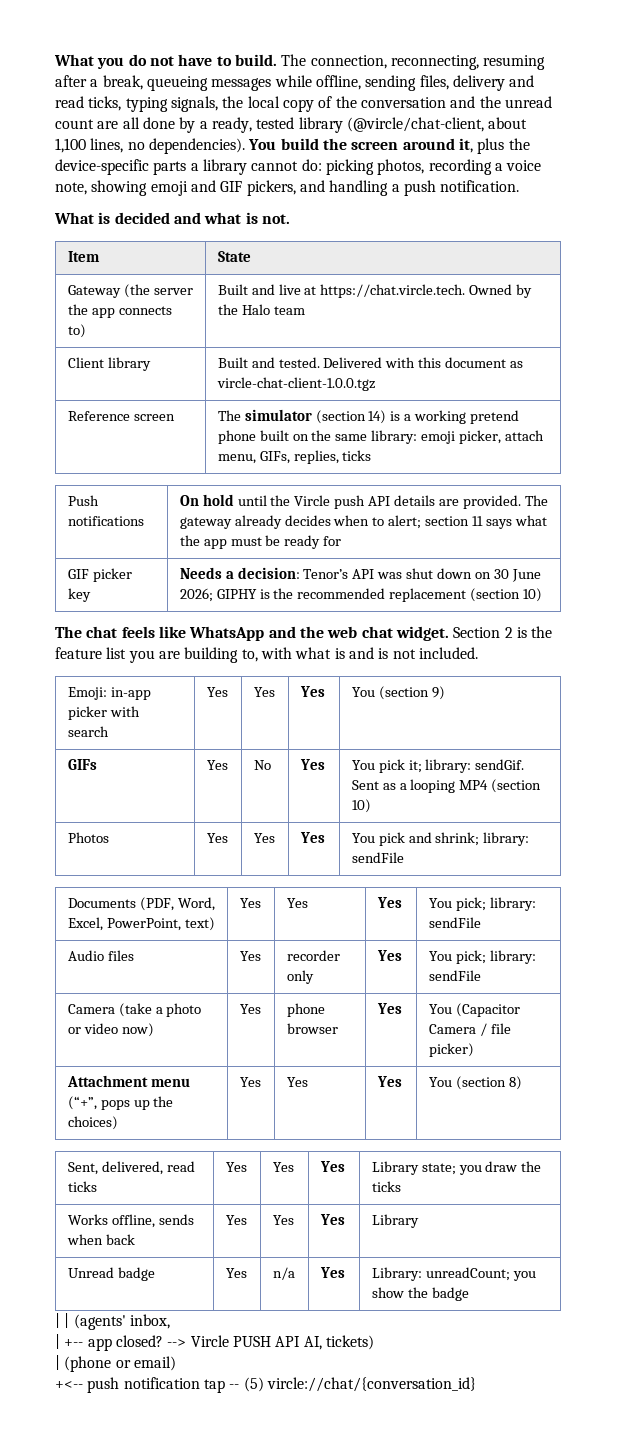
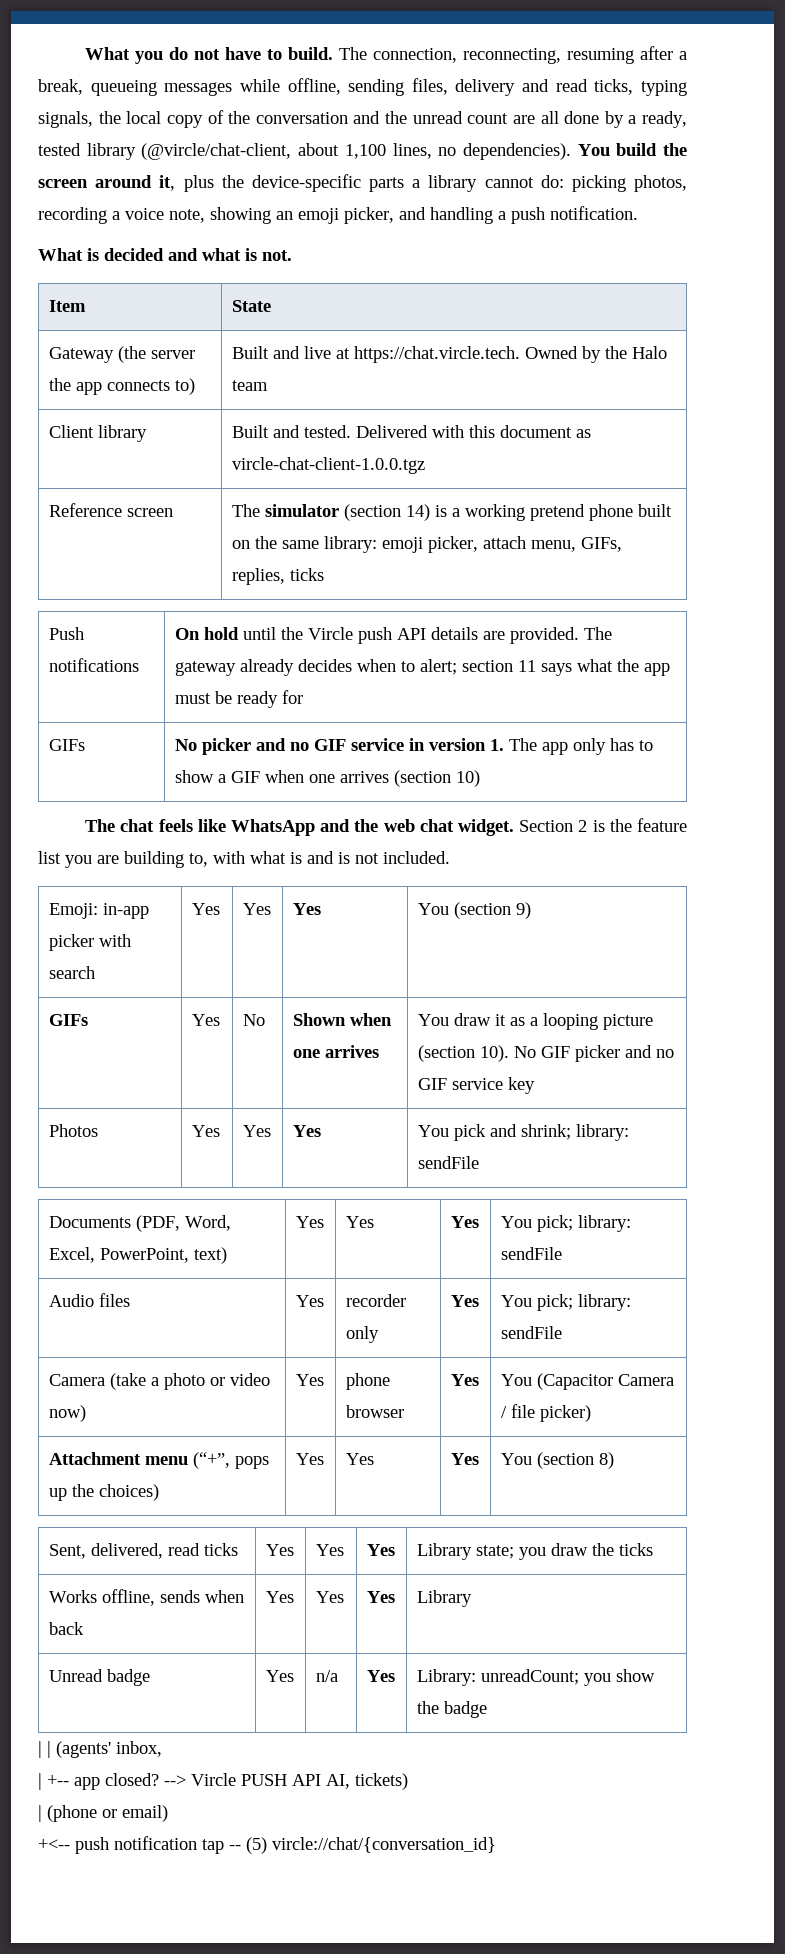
[150,180,296,196] emoji and GIF pickers, -> [276,207,394,224] an emoji picker,
[67,568,132,582] [67,588,91,602] [179,567,541,582] [179,588,467,602] GIF picker key | Needs a decision: Tenor’s API was shut down on 30 June 2026; GIPHY is the recommended replacement -> [48,739,85,751] [174,738,653,755] [174,770,389,783] GIFs | No picker and no GIF service in version 1. The app only has to show a GIF when one arrives
[299,759,325,770] [351,759,525,773] [351,779,542,793] [351,799,371,813] Yes | You pick it; library: sendGif. Sent as a looping MP4 (section 10) -> [292,1013,392,1026] [292,1045,379,1058] [417,1013,653,1030] [417,1045,674,1062] [417,1077,535,1094] Shown when one arrives | You draw it as a looping picture (section 10). No GIF picker and no GIF service key

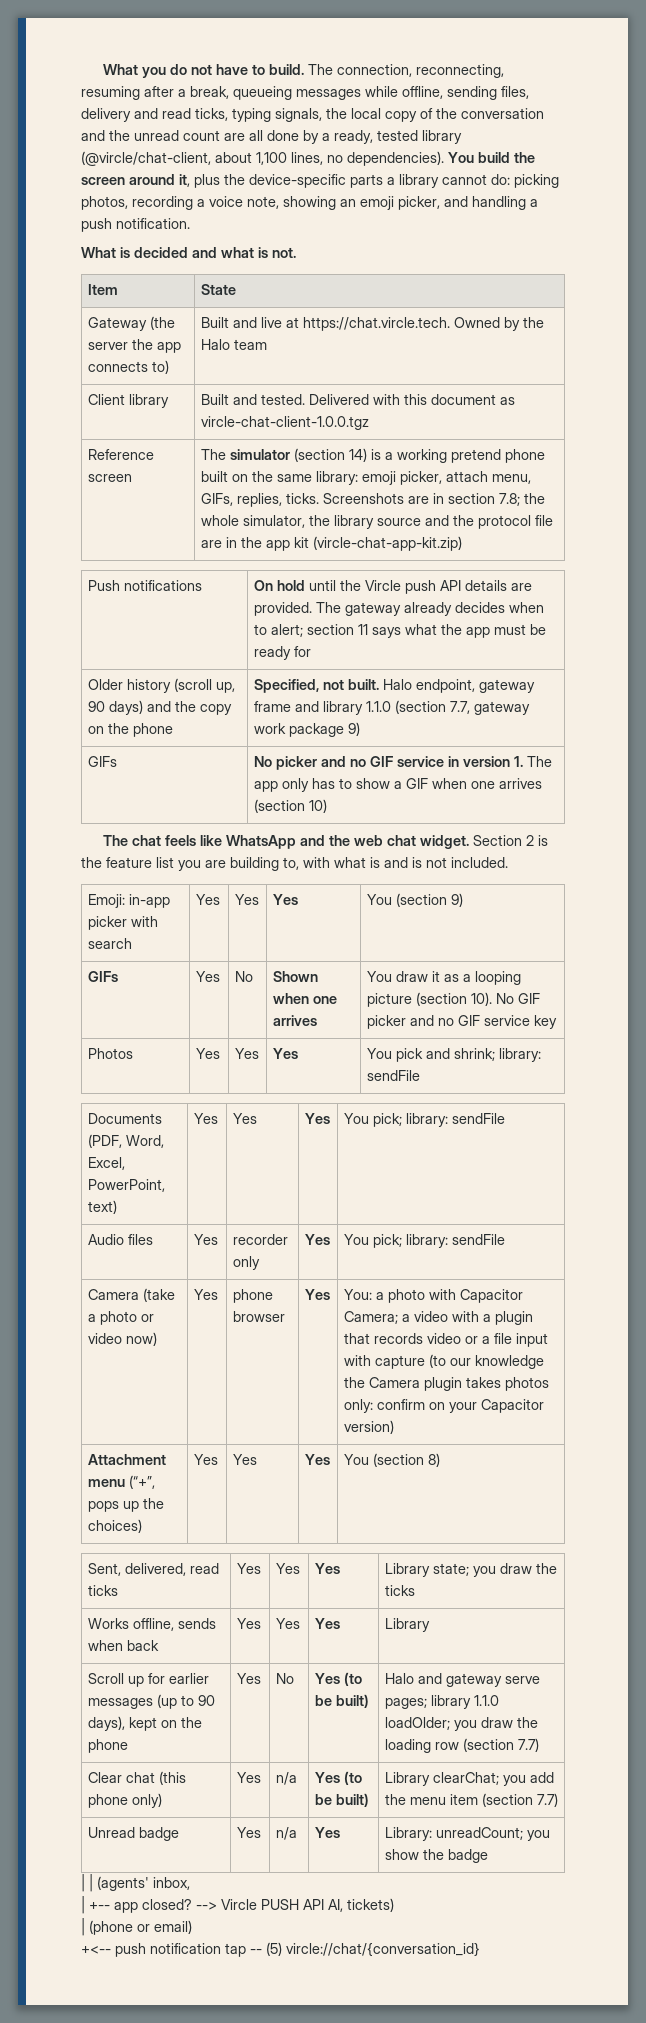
[289,568,324,581] ticks -> [285,493,545,506] [200,515,553,529] [200,536,462,551] ticks. Screenshots are in section 7.8; the whole simulator, the library source and the protocol file are in the app kit (vircle-chat-app-kit.zip)
(303, 697) none -> [87,678,235,693] [87,700,232,715] [87,723,173,737] [253,679,535,693] [253,700,530,715] [253,722,360,737] // Older history (scroll up, 90 days) and the copy on the phone | Specified, not built. Halo endpoint, gateway frame and library 1.1.0 (section 7.7, gateway work package 9)
[500,1373,674,1390] [500,1404,591,1422] You (Capacitor Camera / file picker) -> [343,1289,523,1303] [343,1311,533,1325] [343,1333,548,1347] [343,1354,544,1369] [343,1377,549,1391] [343,1399,544,1413] [343,1420,394,1434] You: a photo with Capacitor Camera; a video with a plugin that records video or a file input with capture (to our knowledge the Camera plugin takes photos only: confirm on your Capacitor version)
(472, 1598) none -> [87,1673,209,1687] [87,1694,215,1709] [87,1716,202,1731] [87,1739,128,1753] [236,1673,261,1684] [275,1673,294,1684] [314,1672,362,1686] [314,1694,369,1708] [384,1673,540,1687] [384,1695,499,1709] [384,1717,538,1731] [384,1738,539,1753] [87,1771,186,1785] [87,1793,162,1808] [236,1772,261,1783] [275,1772,297,1785] [314,1771,362,1785] [314,1793,369,1807] [384,1772,554,1786] [384,1793,558,1807] // Scroll up for earlier messages (up to 90 days), kept on the phone | Yes | No | Yes (to be built) | Halo and gateway serve pages; library 1.1.0 loadOlder; you draw the loading row (section 7.7) // Clear chat (this phone only) | Yes | n/a | Yes (to be built) | Library clearChat; you add the menu item (section 7.7)

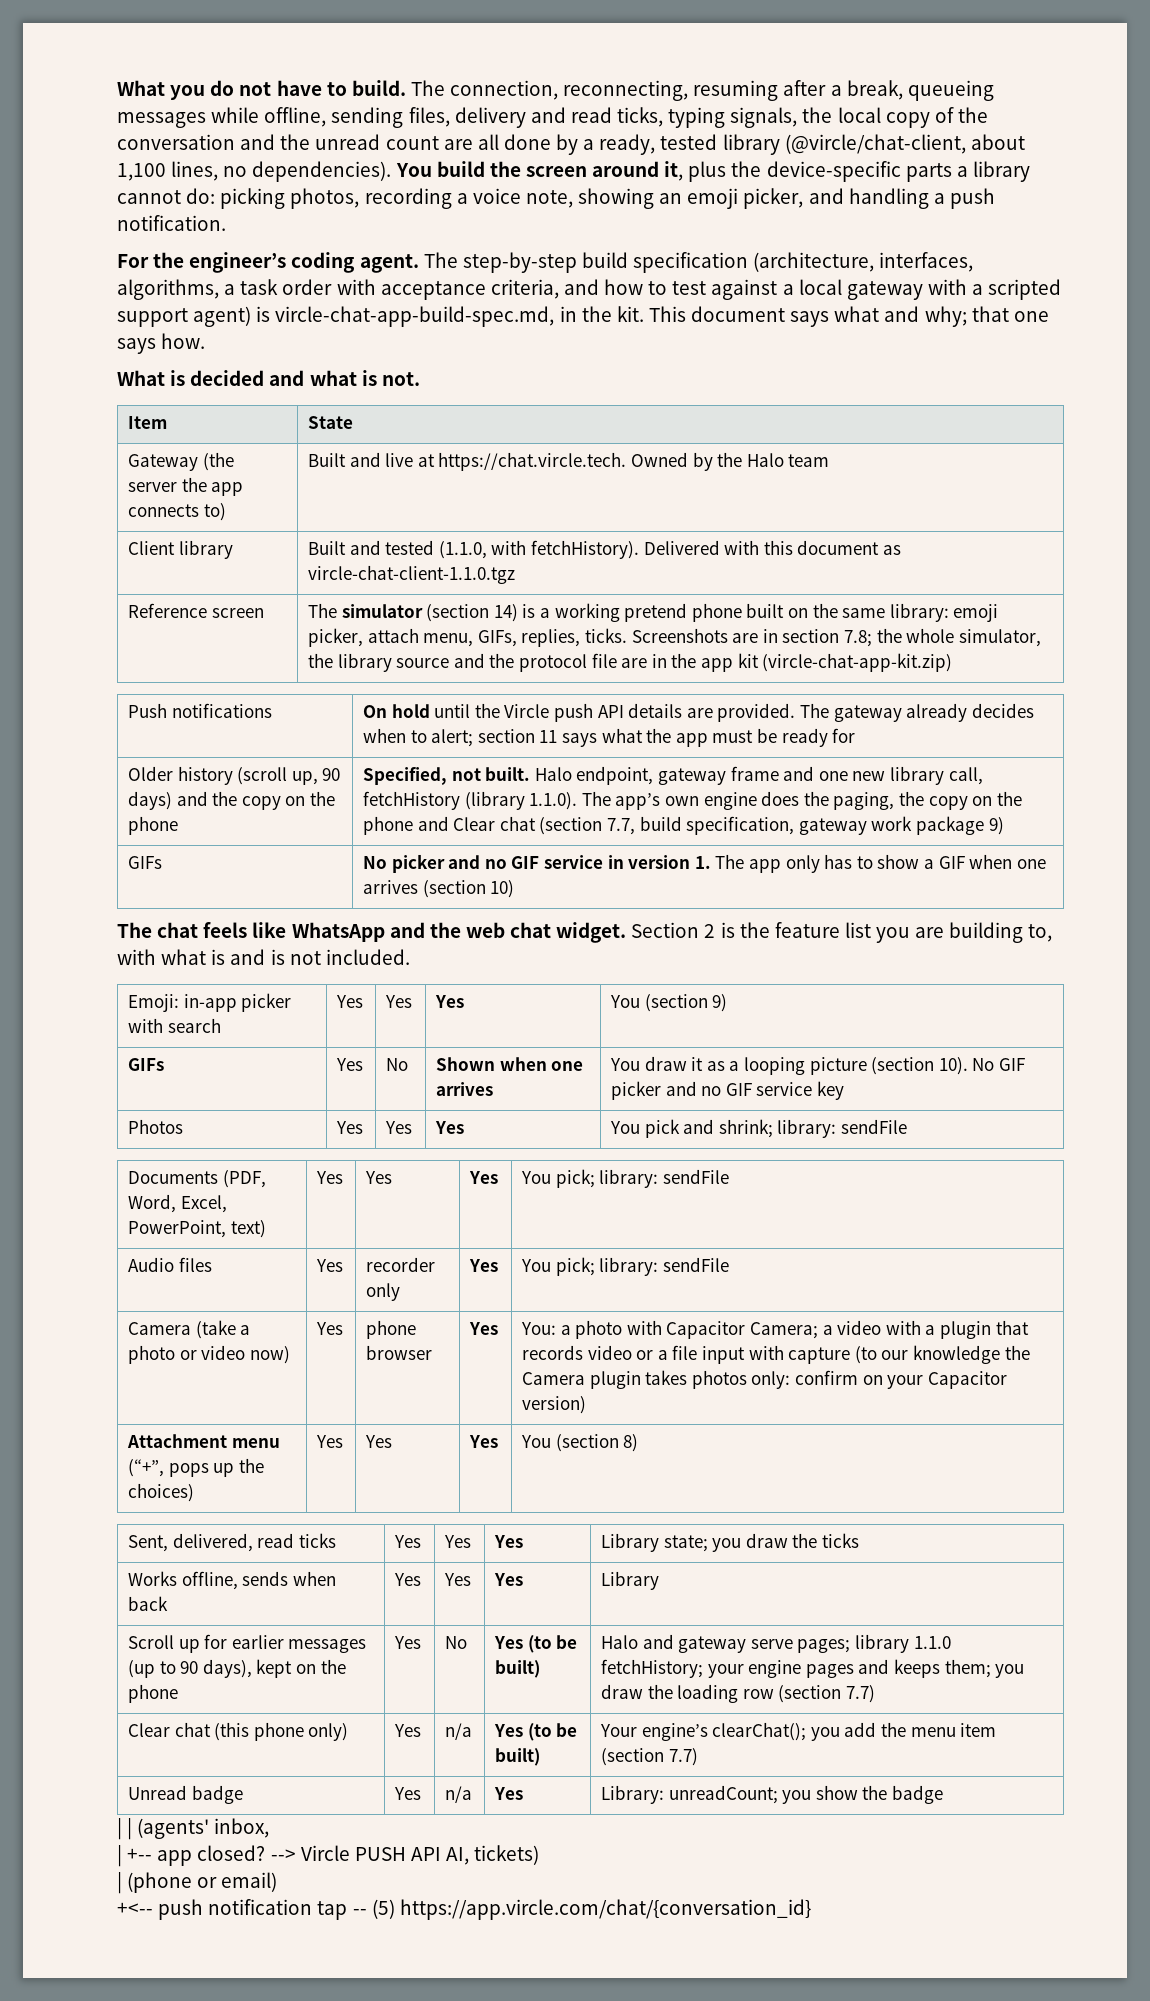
(190, 223) none -> [117,252,974,273] [117,279,1062,300] [117,306,1049,327] [117,333,206,354] // For the engineer’s coding agent. The step-by-step build specification (architecture, interfaces, algorithms, a task order with acceptance criteria, and how to test against a local gateway with a scripted support agent) is vircle-chat-app-build-spec.md, in the kit. This document says what and why; that one says how.
[260,394,305,405] tested. -> [385,540,640,559] tested (1.1.0, with fetchHistory).
[200,416,369,430] vircle-chat-client-1.0.0.tgz -> [308,565,516,584] vircle-chat-client-1.1.0.tgz
[322,700,470,715] library 1.1.0 (section 7.7, -> [818,766,983,785] [363,791,1022,810] [363,816,795,835] one new library call, fetchHistory (library 1.1.0). The app’s own engine does the paging, the copy on the phone and Clear chat (section 7.7, build specification,
[384,1717,450,1730] loadOlder; -> [601,1659,991,1678] fetchHistory; your engine pages and keeps them;
[384,1772,499,1786] Library clearChat; -> [600,1722,807,1741] Your engine’s clearChat();
[286,1942,480,1957] vircle://chat/{conversation_id} -> [399,1899,811,1920] https://app.vircle.com/chat/{conversation_id}

